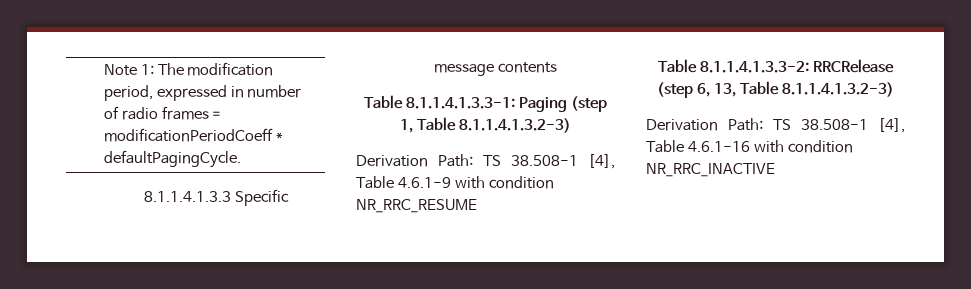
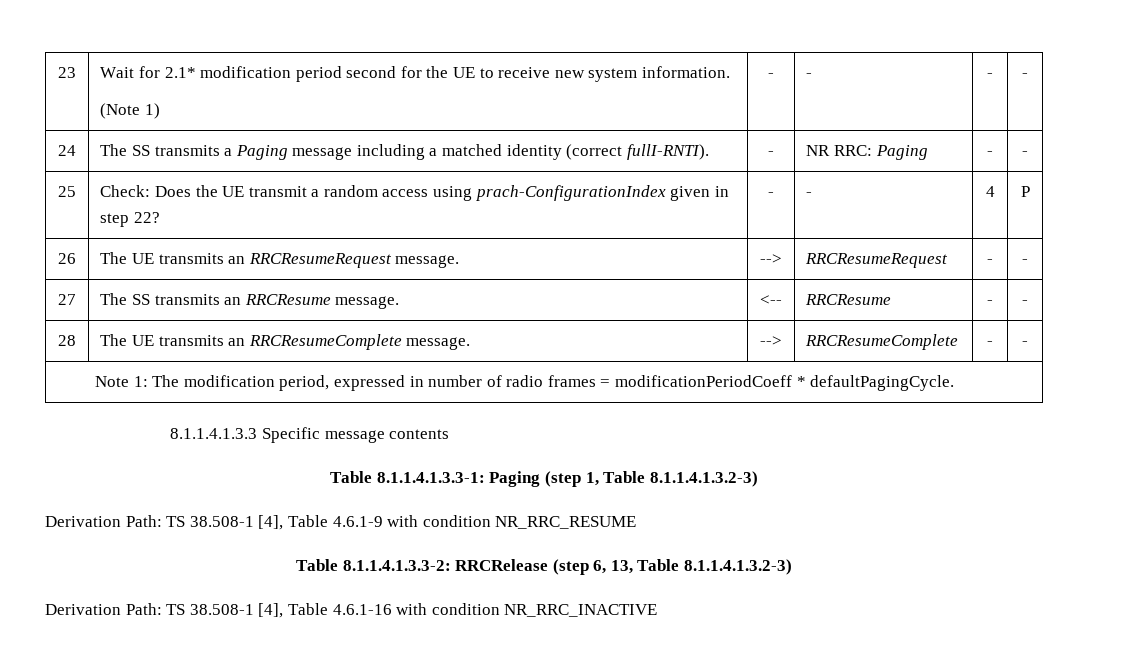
(103, 70) none -> [58,67,76,78] [100,66,731,82] [100,103,160,119] [768,73,774,78] [806,73,813,78] [987,73,993,78] [1022,73,1028,78] [58,145,76,156] [100,144,709,160] [768,151,774,156] [806,145,928,160] [987,151,993,156] [1022,151,1028,156] [58,186,76,197] [100,185,729,201] [100,212,160,227] [768,192,774,197] [806,192,813,197] [985,186,995,197] [1020,186,1030,197] [58,253,76,264] [100,252,460,268] [760,254,782,264] [805,253,949,268] [987,259,993,264] [1022,259,1028,264] [58,294,76,305] [100,293,400,309] [760,295,782,305] [805,294,892,305] [987,300,993,305] [1022,300,1028,305] [58,335,76,346] [100,334,471,350] [760,336,782,346] [805,334,959,350] [987,341,993,346] [1022,341,1028,346] 23 | Wait for 2.1* modification period second for the UE to receive new system information. // (Note 1) | - | - | - | - // 24 | The SS transmits a Paging message including a matched identity (correct fullI-RNTI). | - | NR RRC: Paging | - | - // 25 | Check: Does the UE transmit a random access using prach-ConfigurationIndex given in step 22? | - | - | 4 | P // 26 | The UE transmits an RRCResumeRequest message. | --> | RRCResumeRequest | - | - // 27 | The SS transmits an RRCResume message. | <-- | RRCResume | - | - // 28 | The UE transmits an RRCResumeComplete message. | --> | RRCResumeComplete | - | - //

